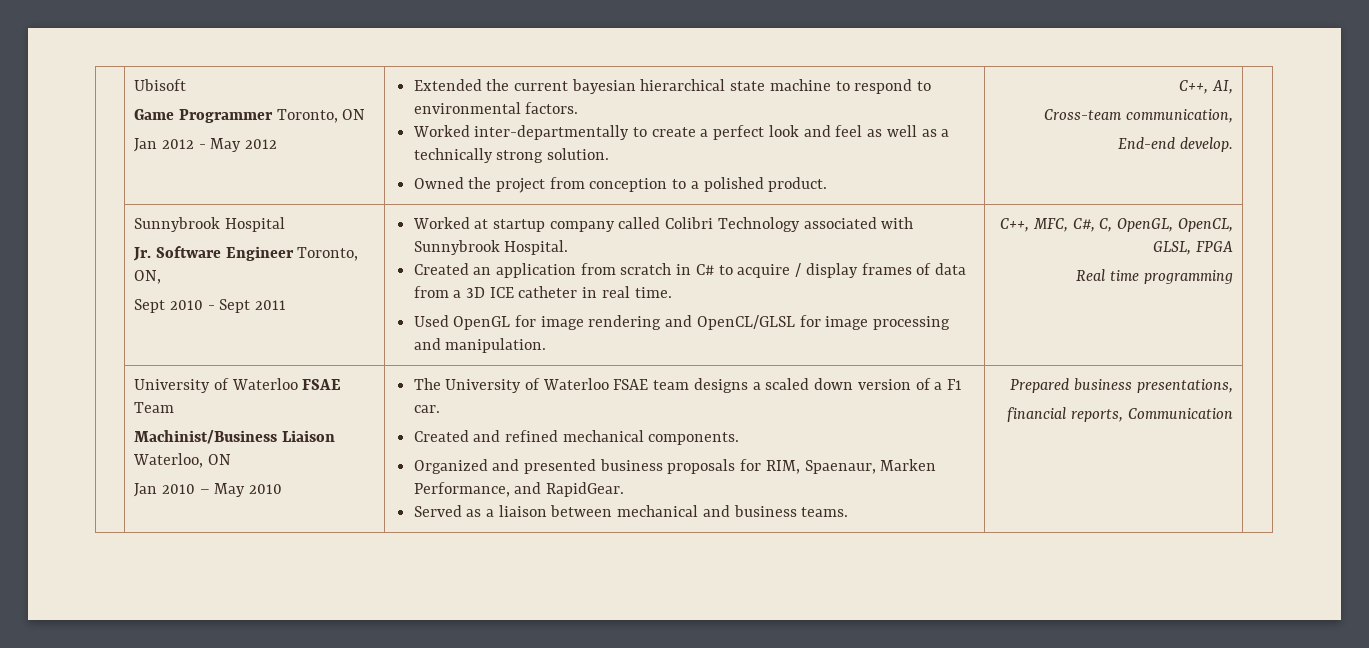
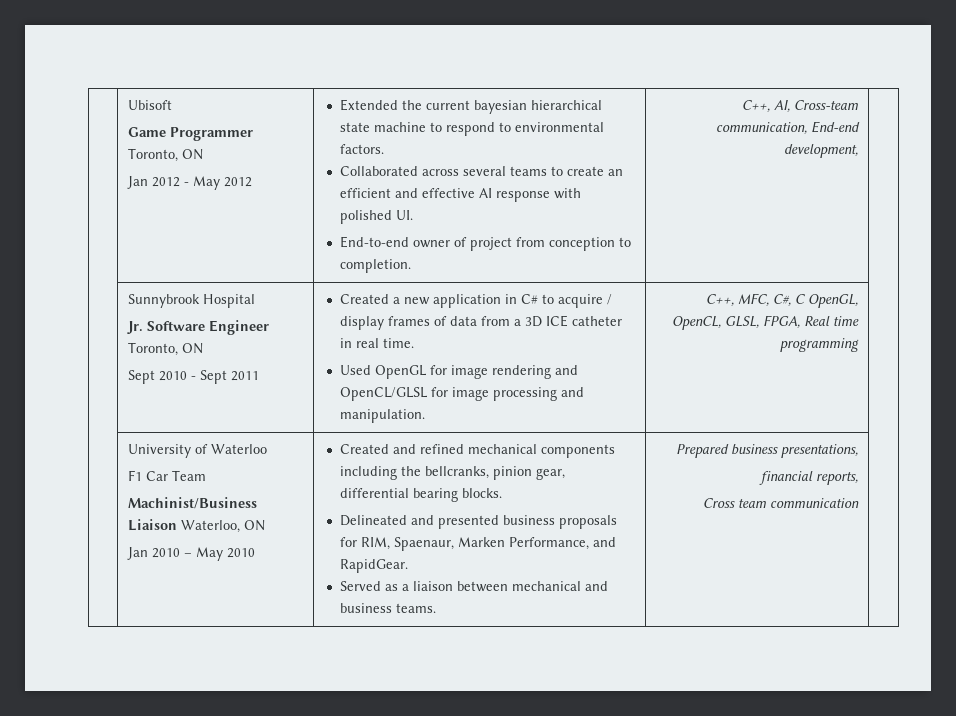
[412,125,950,140] [413,148,610,163] [413,177,492,189] Worked inter-departmentally to create a perfect look and feel as well as a technically strong solution. // Owned the -> [340,166,624,176] [340,188,582,202] [340,210,414,224] [340,236,468,248] Collaborated across several teams to create an efficient and effective AI response with polished UI. // End-to-end owner of
[690,177,828,192] a polished product. -> [340,259,412,273] completion.
(1233, 87) // -> (790, 106) none
[1117,137,1233,152] // End-end develop. -> [810,121,860,133] [783,144,858,158] End-end development,
[134,270,162,284] ON, -> [182,343,204,354] ON
[412,217,914,232] [413,240,569,255] [413,263,672,278] Worked at startup company called Colibri Technology associated with Sunnybrook Hospital. // Created an application from scratch -> [340,294,502,308] Created a new application
[1099,218,1113,232] C, -> [794,294,806,304] C
[1195,241,1233,252] FPGA // -> [762,315,800,328] FPGA,
[302,379,342,390] FSAE -> [128,470,169,481] // F1 Car
[413,378,962,393] [413,405,440,413] [413,430,740,445] [413,459,488,474] The University of Waterloo FSAE team designs a scaled down version of a F1 car. // Created and refined mechanical components. // Organized -> [340,444,616,458] [340,466,566,480] [340,488,503,502] [340,515,408,526] Created and refined mechanical components including the bellcranks, pinion gear, differential bearing blocks. // Delineated
[1127,408,1233,419] Communication -> [702,498,859,508] // Cross team communication

